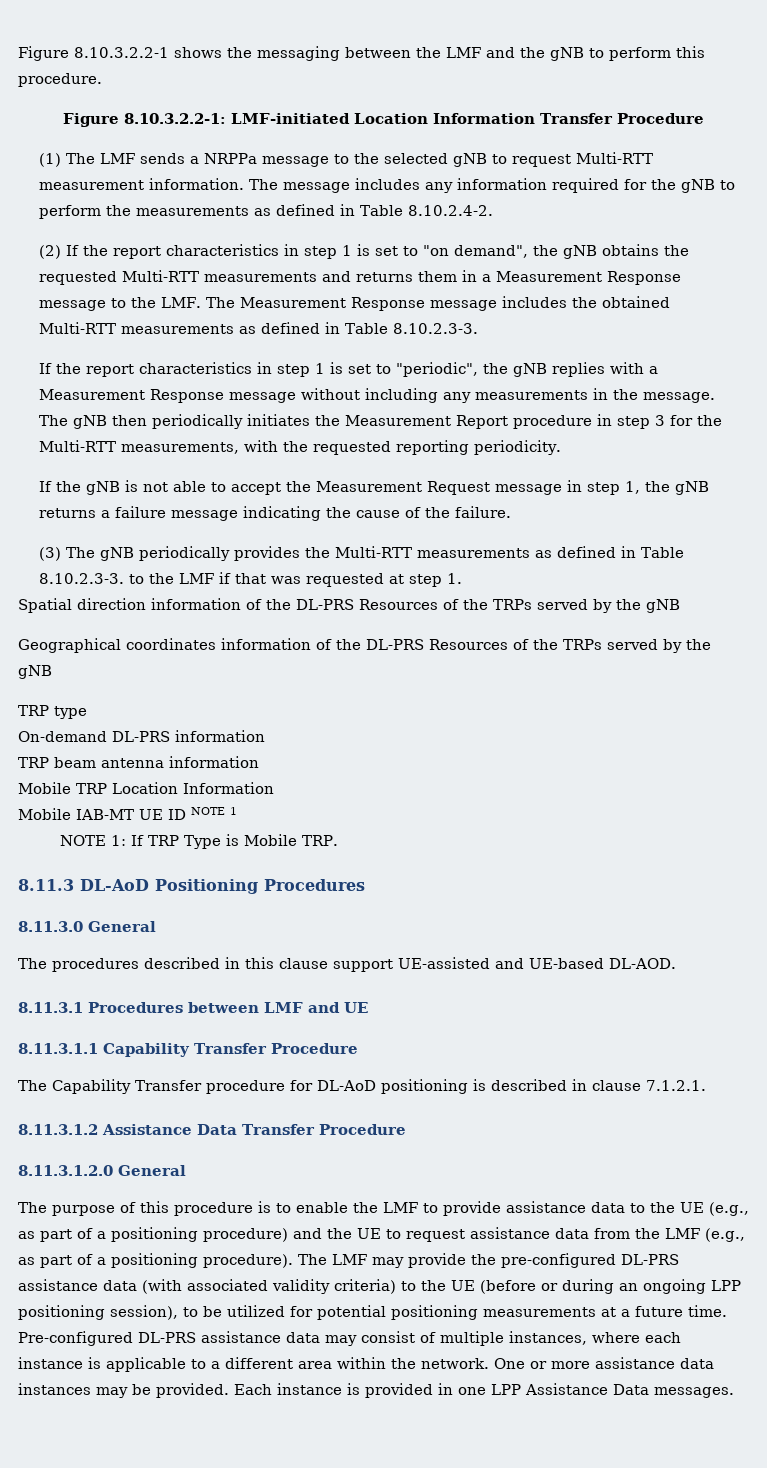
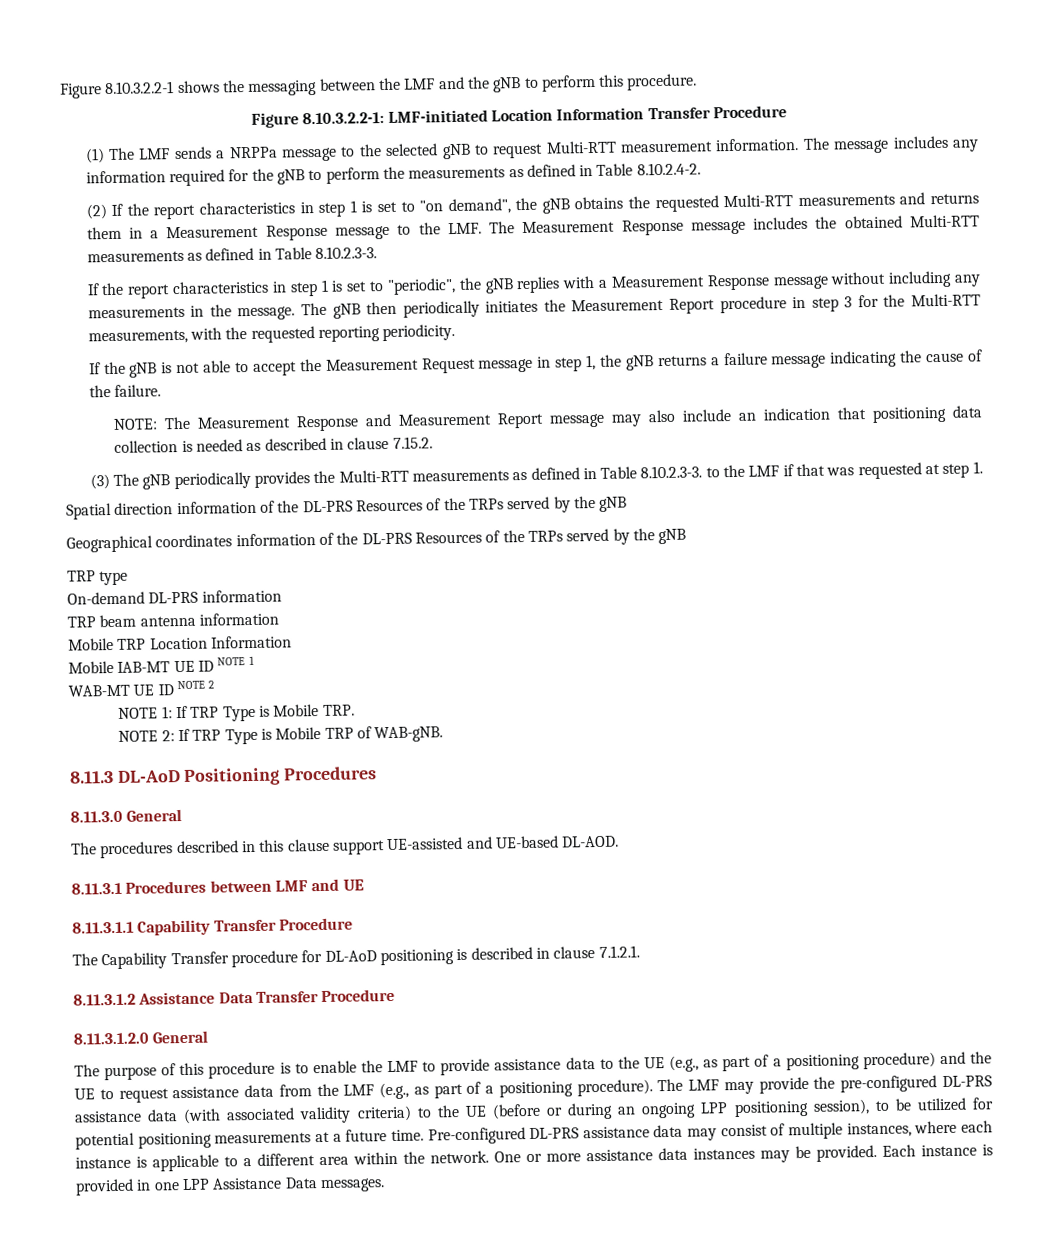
(512, 512) none -> [113,405,982,432] [114,436,433,453] // NOTE: The Measurement Response and Measurement Report message may also include an indication that positioning data collection is needed as described in clause 7.15.2.
(237, 811) none -> [68,680,215,697] // WAB-MT UE ID NOTE 2
(339, 840) none -> [118,726,444,745] // NOTE 2: If TRP Type is Mobile TRP of WAB-gNB.

